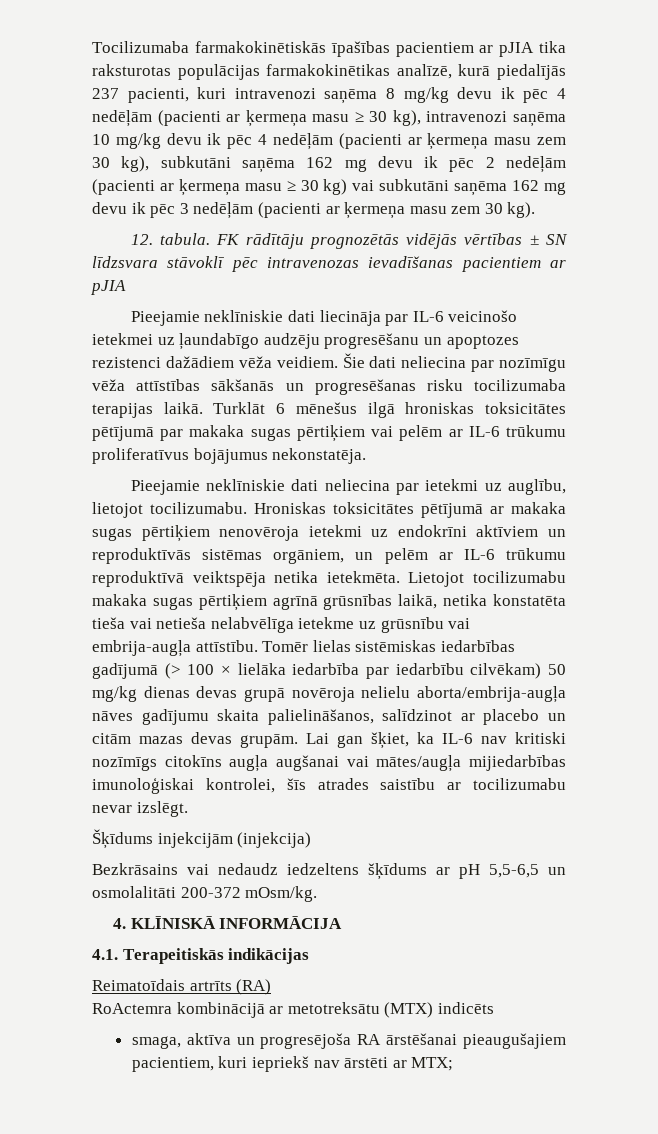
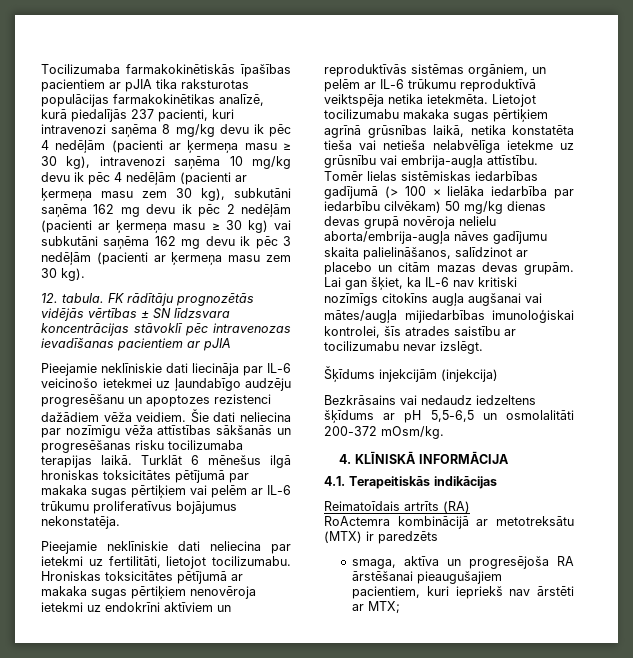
(158, 262) none -> [41,323,129,336] koncentrācijas
[508,479,567,495] auglību, -> [108,556,161,568] fertilitāti,
[437,1002,494,1014] indicēts -> [366,531,438,544] ir paredzēts

